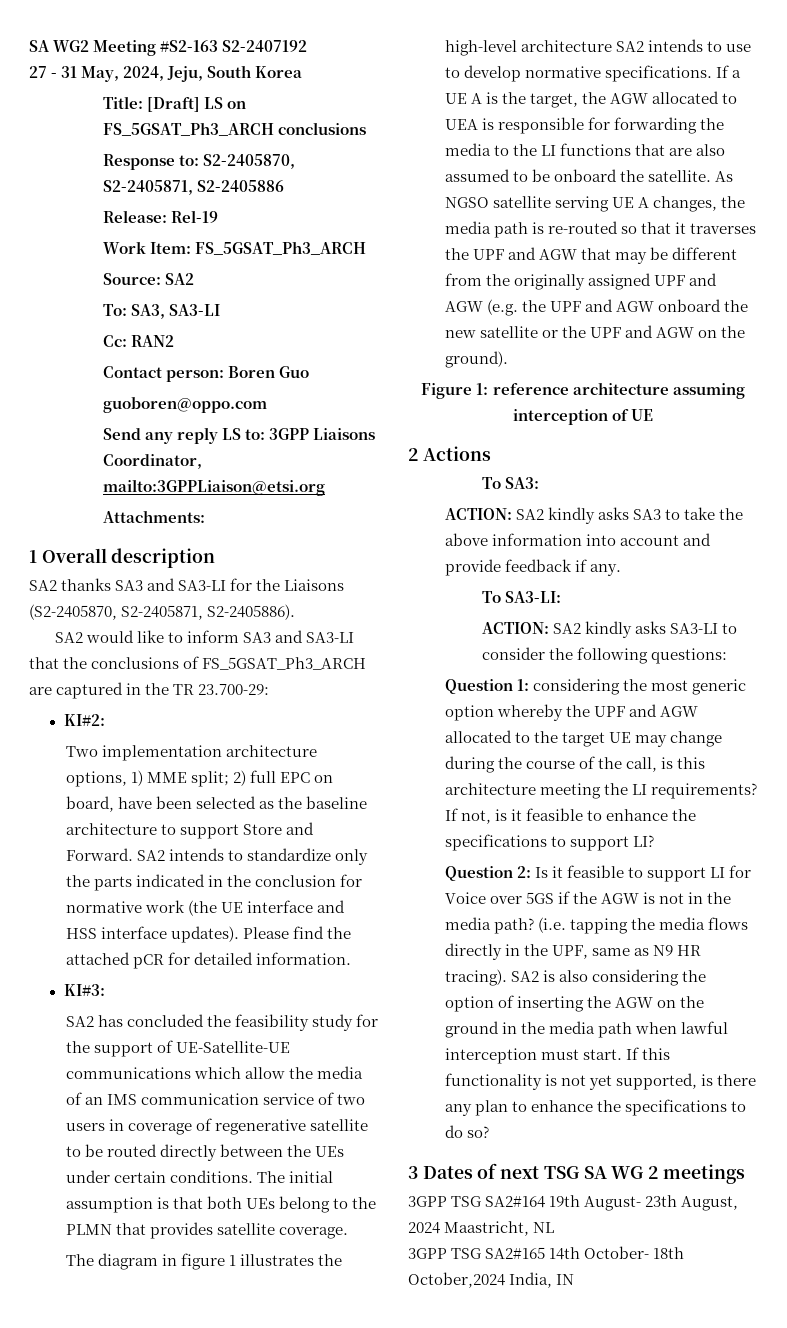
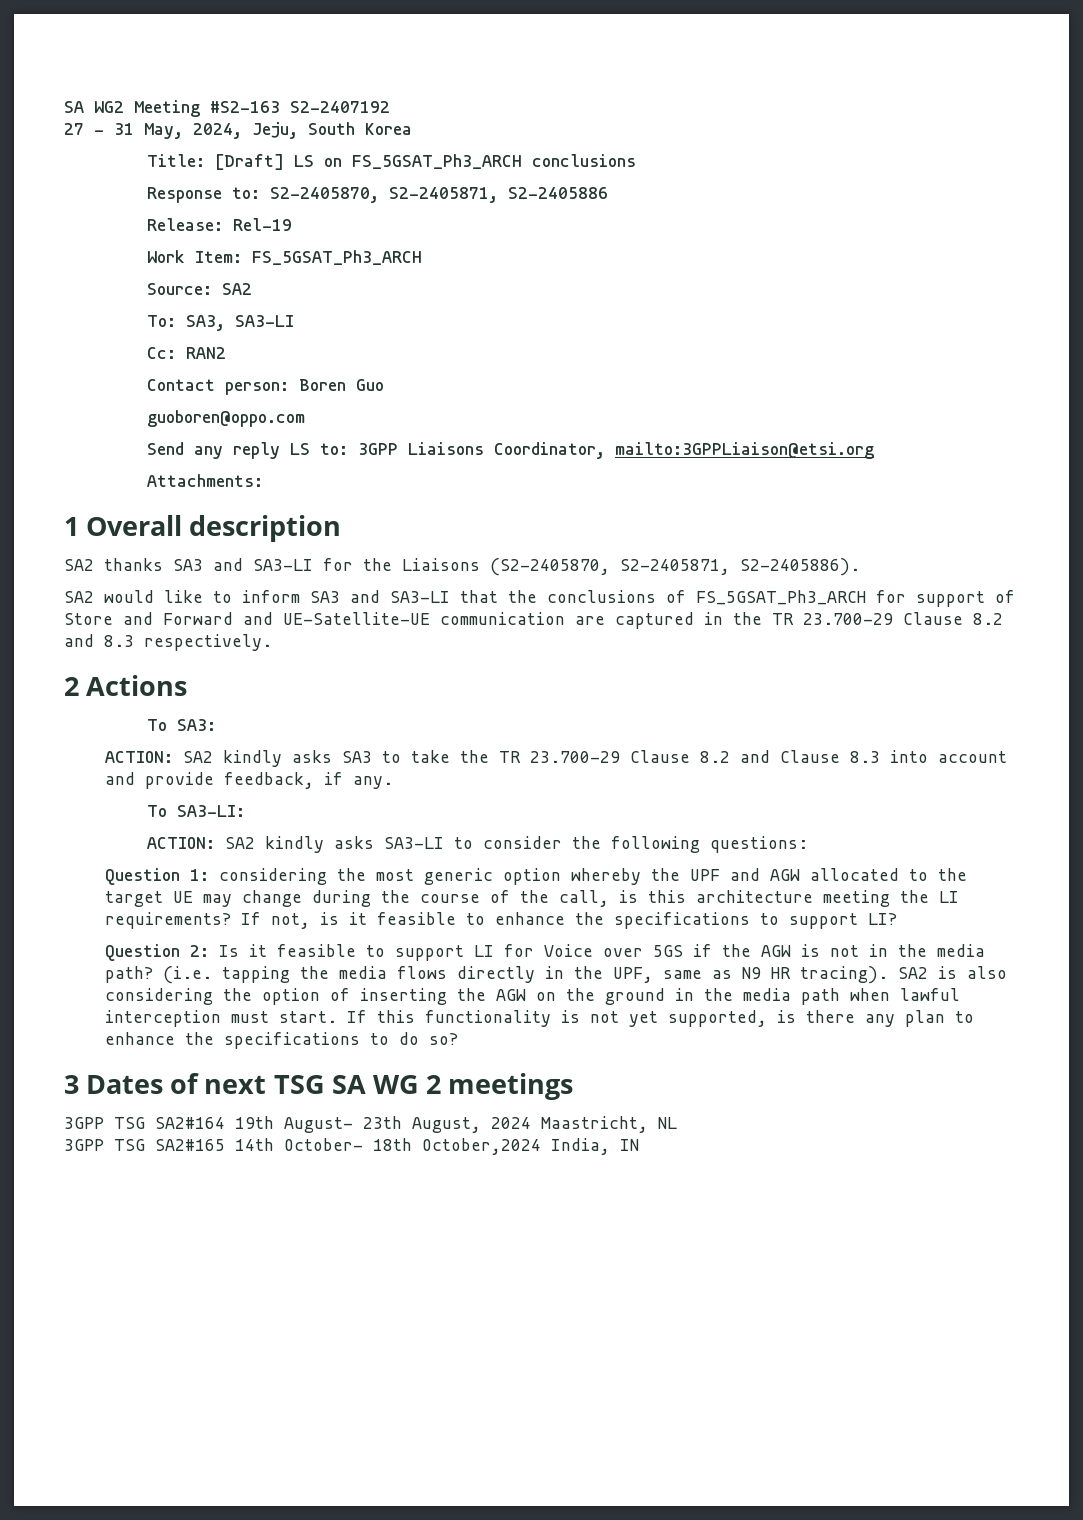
(367, 663) none -> [876,590,1015,607] [64,612,565,625] for support of Store and Forward and UE-Satellite-UE communication
[198,684,270,695] [63,714,105,726] [65,745,318,761] [65,770,334,787] [65,796,368,812] [65,822,315,839] [65,848,369,865] [65,874,363,891] [65,900,346,916] [65,926,352,943] [65,952,352,969] [63,984,105,996] [65,1014,379,1031] [65,1040,291,1057] [65,1066,364,1079] [65,1092,366,1105] [65,1118,369,1135] [65,1144,345,1161] [65,1170,334,1183] [65,1196,377,1213] [65,1222,349,1239] [65,1253,343,1270] [444,39,752,56] [444,65,742,82] [444,91,738,108] [444,117,725,134] [444,143,726,156] [444,169,734,182] [444,196,746,212] [444,221,757,238] [444,247,738,264] [444,273,718,290] [444,299,749,316] [444,325,746,338] [444,351,508,368] [421,382,745,399] [512,409,654,425] 23.700-29: // KI#2: // Two implementation architecture options, 1) MME split; 2) full EPC on board, have been selected as the baseline architecture to support Store and Forward. SA2 intends to standardize only the parts indicated in the conclusion for normative work (the UE interface and HSS interface updates). Please find the attached pCR for detailed information. // KI#3: // SA2 has concluded the feasibility study for the support of UE-Satellite-UE communications which allow the media of an IMS communication service of two users in coverage of regenerative satellite to be routed directly between the UEs under certain conditions. The initial assumption is that both UEs belong to the PLMN that provides satellite coverage. // The diagram in figure 1 illustrates the high-level architecture SA2 intends to use to develop normative specifications. If a UE A is the target, the AGW allocated to UEA is responsible for forwarding the media to the LI functions that are also assumed to be onboard the satellite. As NGSO satellite serving UE A changes, the media path is re-routed so that it traverses the UPF and AGW that may be different from the originally assigned UPF and AGW (e.g. the UPF and AGW onboard the new satellite or the UPF and AGW on the ground). // Figure 1: reference architecture assuming interception of UE -> [803,612,1003,625] [64,634,272,651] 23.700-29 Clause 8.2 and 8.3 respectively.
[444,533,583,546] above information -> [499,750,881,763] TR 23.700-29 Clause 8.2 and Clause 8.3
[505,559,573,572] feedback -> [224,772,315,789] feedback,

